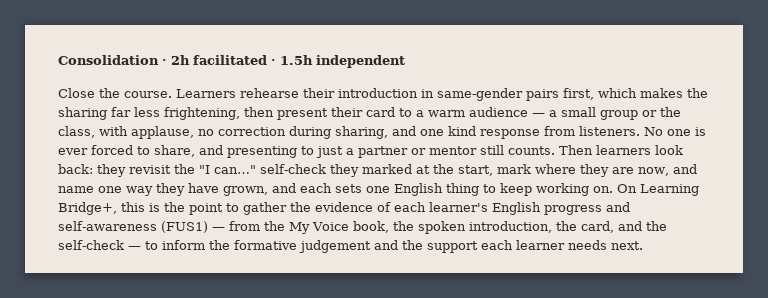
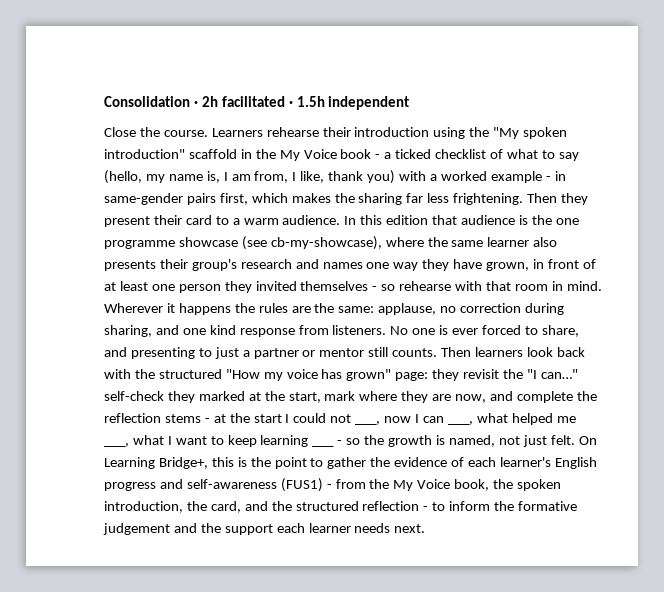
(418, 93) none -> [433,127,568,139] [104,149,579,161] [104,170,551,184] using the "My spoken introduction" scaffold in the My Voice book - a ticked checklist of what to say (hello, my name is, I am from, I like, thank you) with a worked example -
[164,107,274,120] frightening, then -> [453,193,589,205] frightening. Then they
[469,107,681,120] [58,126,128,138] audience — a small group or the class, with -> [282,215,579,225] [104,236,558,250] [104,259,596,271] [104,281,602,293] [104,303,375,315] audience. In this edition that audience is the one programme showcase (see cb-my-showcase), where the same learner also presents their group's research and names one way they have grown, in front of at least one person they invited themselves - so rehearse with that room in mind. Wherever it happens the rules are the same:
[58,164,93,174] back: -> [556,347,585,357] [104,369,429,381] back with the structured "How my voice has grown" page:
[58,183,613,196] name one way they have grown, and each sets one English thing to keep working on. -> [516,391,597,403] [104,413,576,425] [104,435,335,447] [337,435,575,447] complete the reflection stems - at the start I could not ___, now I can ___, what helped me ___, what I want to keep learning ___ - so the growth is named, not just felt.
[212,227,225,231] — -> [326,484,332,489] -
[58,240,141,250] self-check — -> [295,501,429,511] structured reflection -

